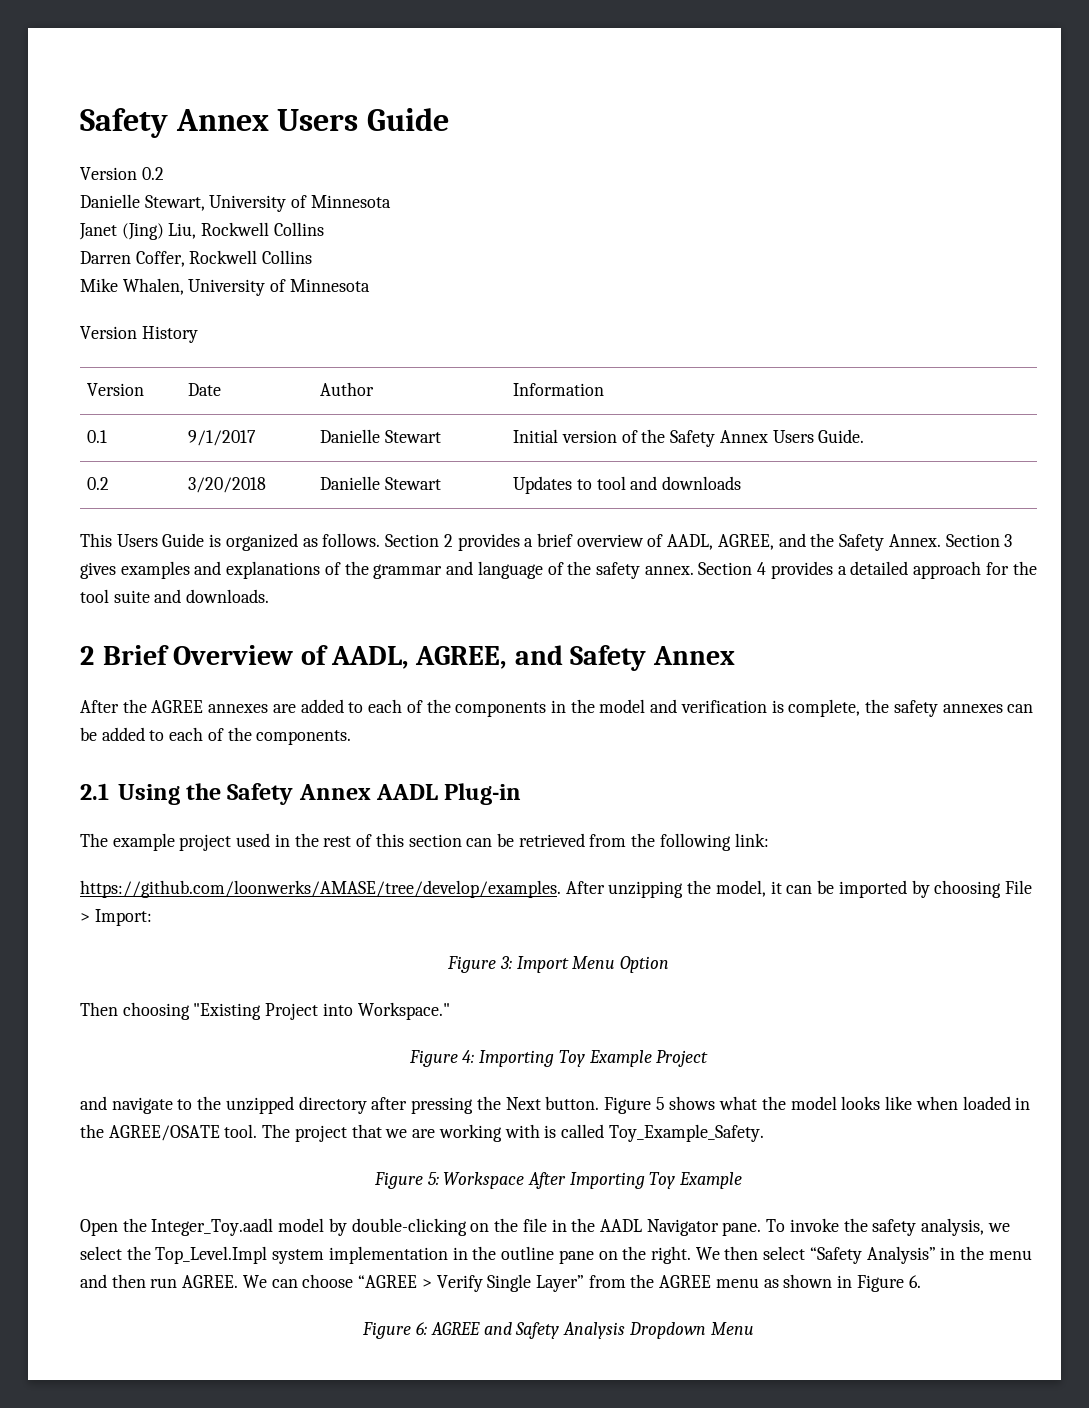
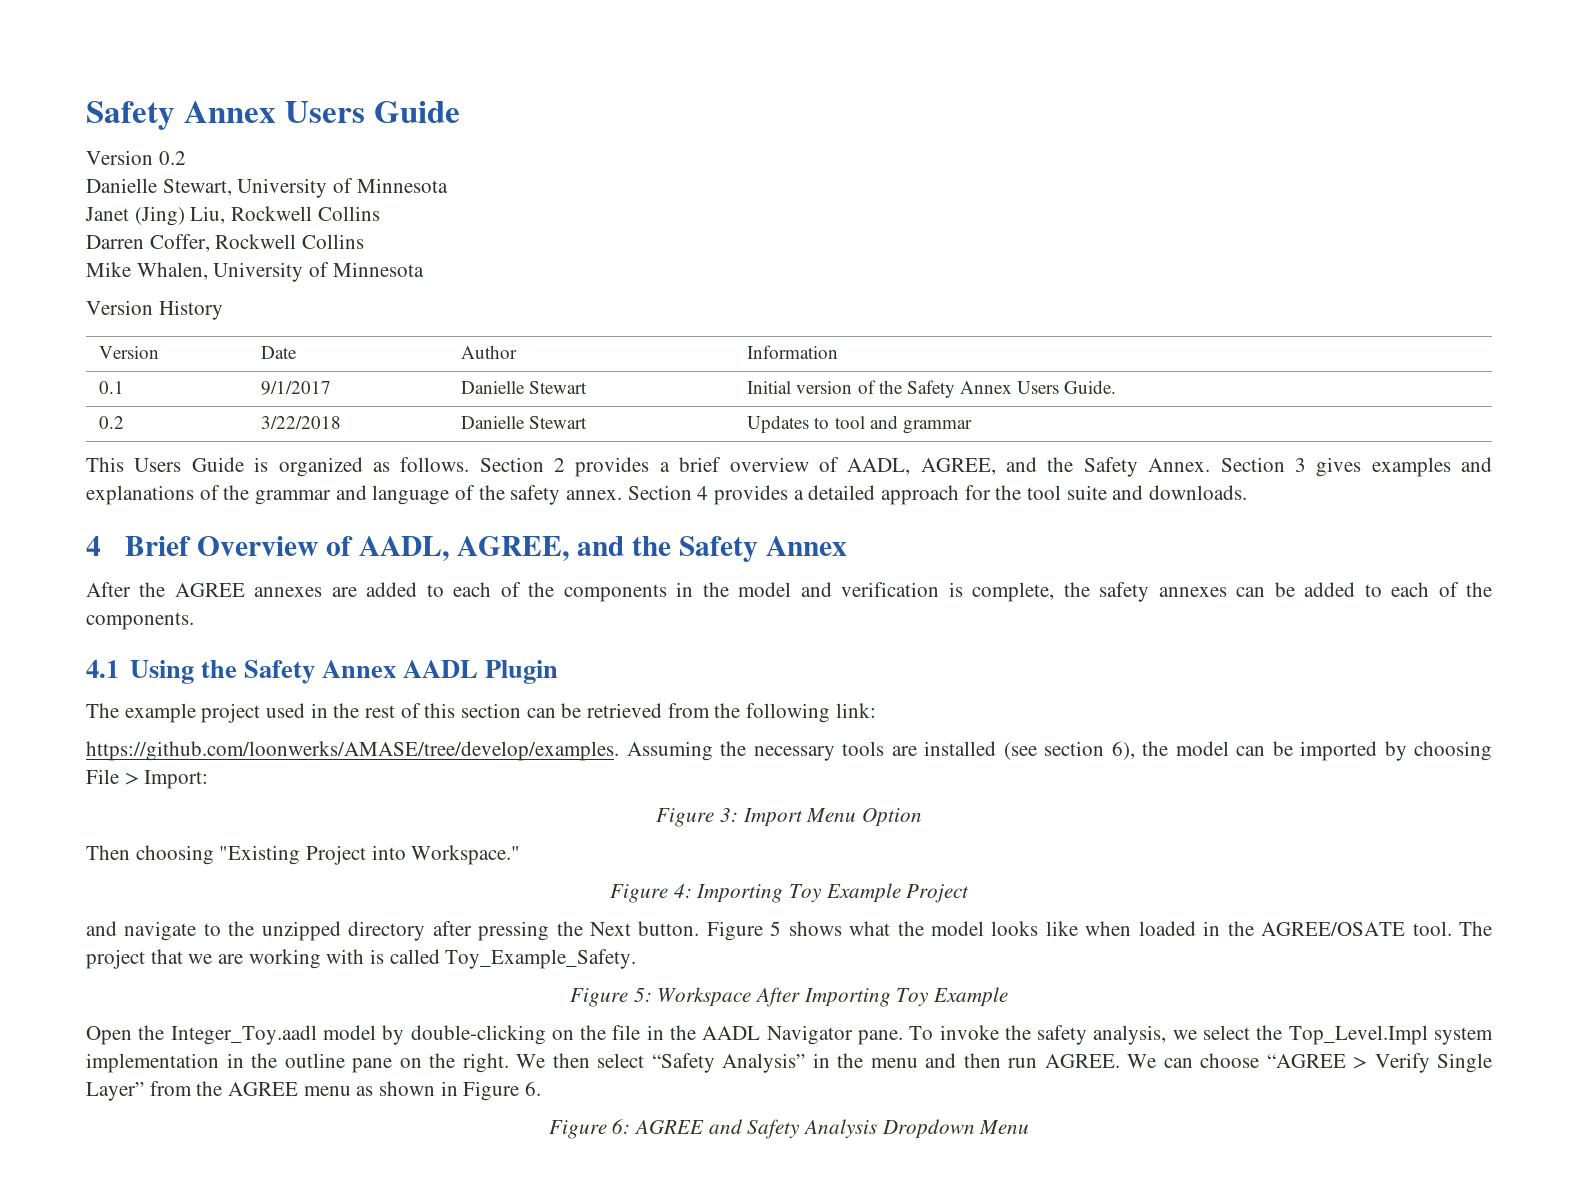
[188,477,267,493] 3/20/2018 -> [261,416,342,429] 3/22/2018
[662,476,742,490] downloads -> [902,420,972,434] grammar
[80,646,94,665] 2 -> [86,536,101,556] 4
(563, 655) none -> [632,536,672,556] the
[80,783,109,800] 2.1 -> [86,660,119,678] 4.1
[444,783,522,805] Plug-in -> [485,660,559,684] Plugin
[565,880,782,898] After unzipping the model, it -> [626,741,1229,761] Assuming the necessary tools are installed (see section 6), the model

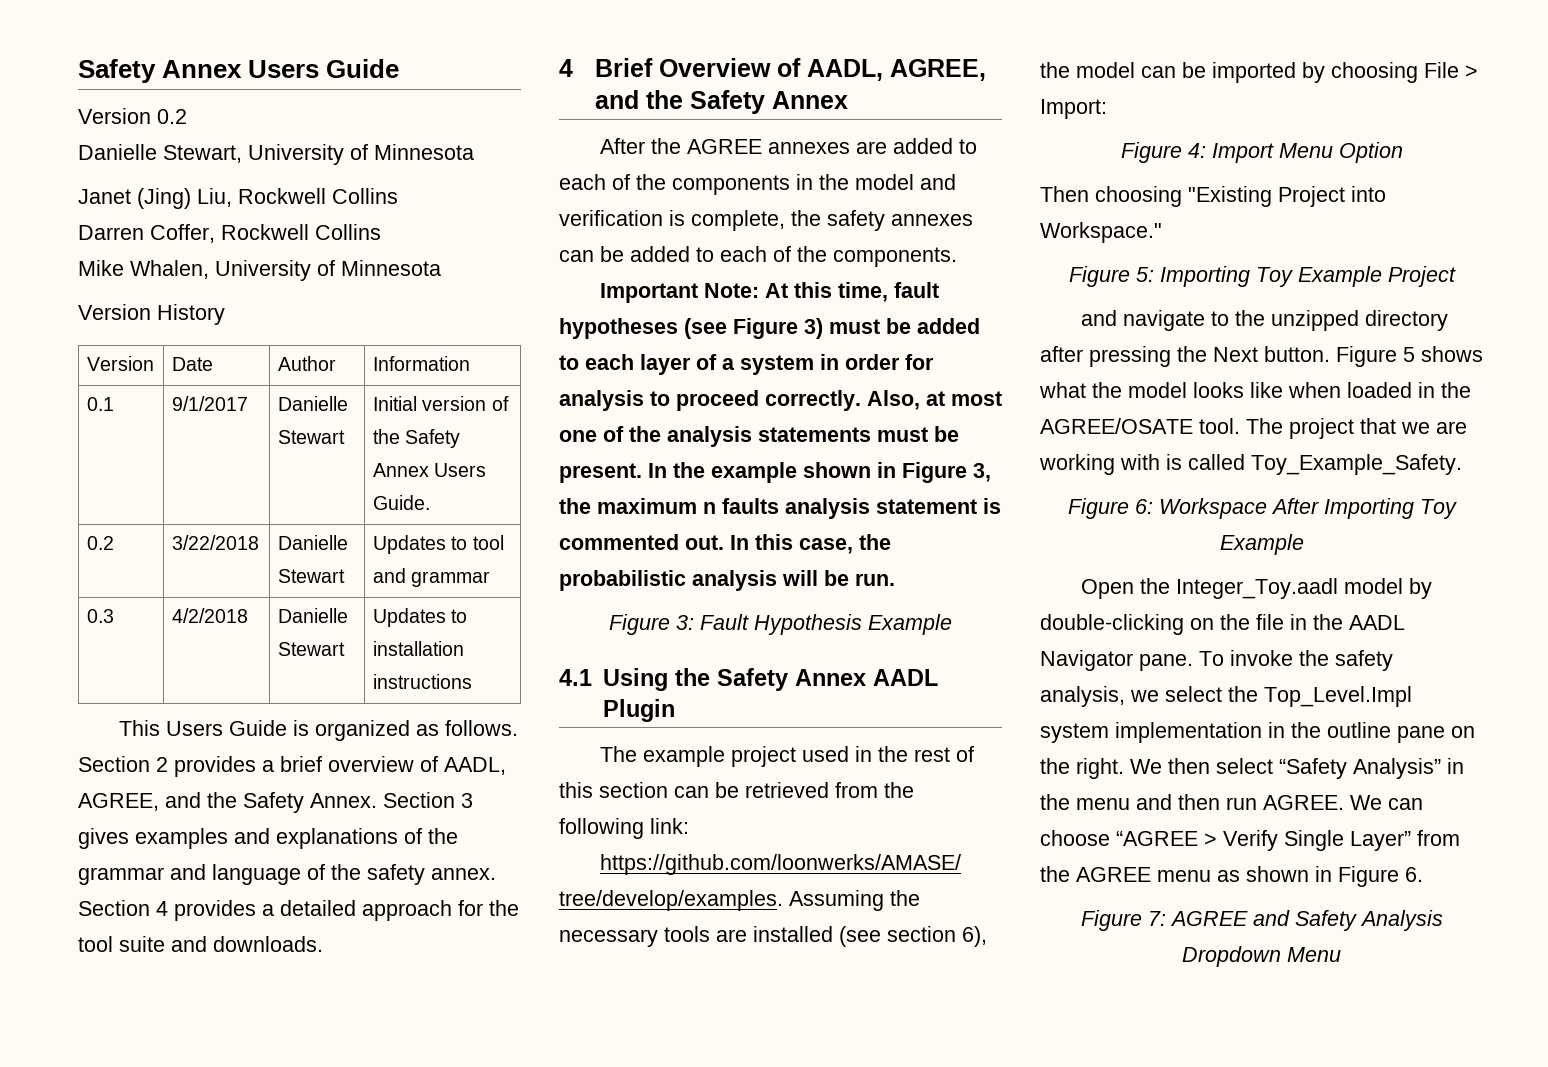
(972, 427) none -> [86,609,114,623] [171,608,248,623] [277,608,348,623] [277,642,345,656] [372,608,468,627] [372,641,464,656] [372,674,472,689] // 0.3 | 4/2/2018 | Danielle Stewart | Updates to installation instructions
(194, 621) none -> [599,282,939,303] [559,318,980,339] [559,354,934,375] [559,390,1002,411] [559,426,959,447] [559,462,991,483] [559,498,1001,519] [559,534,891,554] [559,570,895,591] [609,614,952,635] // Important Note: At this time, fault hypotheses (see Figure 3) must be added to each layer of a system in order for analysis to proceed correctly. Also, at most one of the analysis statements must be present. In the example shown in Figure 3, the maximum n faults analysis statement is commented out. In this case, the probabilistic analysis will be run. // Figure 3: Fault Hypothesis Example
[719,808,738,822] 3: -> [1187,143,1206,158] 4:
[673,883,692,898] 4: -> [1135,267,1154,282] 5:
[633,988,652,1002] 5: -> [1134,499,1153,514] 6:
[612,1119,631,1134] 6: -> [1147,911,1166,926] 7:

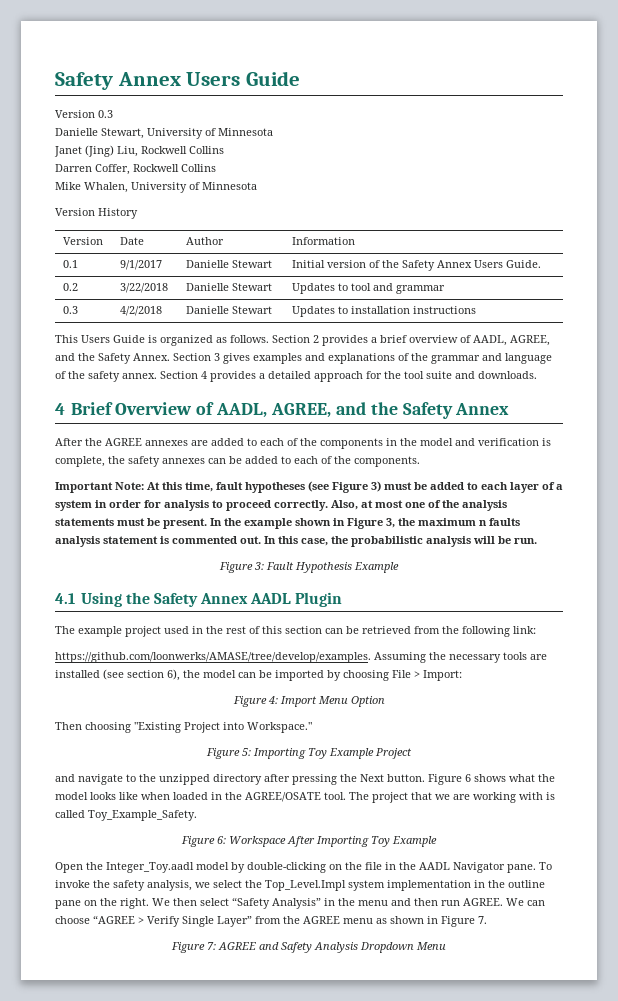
[157,109,187,124] 0.2 -> [98,110,113,118] 0.3
[1403,347,1415,362] 5 -> [465,774,471,782] 6
[1405,867,1423,882] 6. -> [478,916,487,924] 7.

